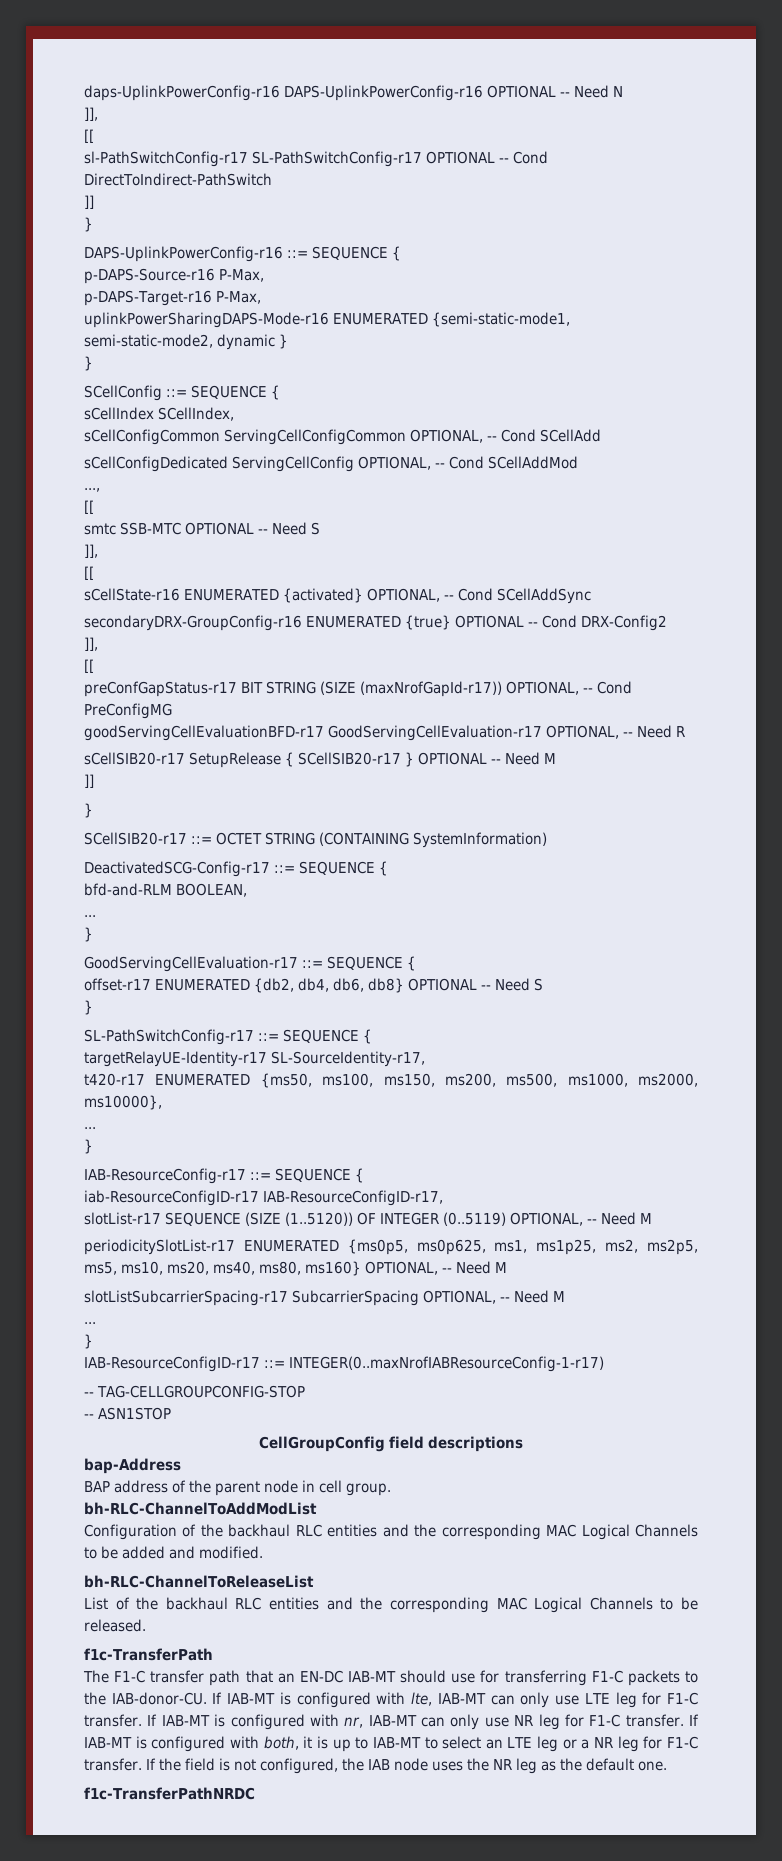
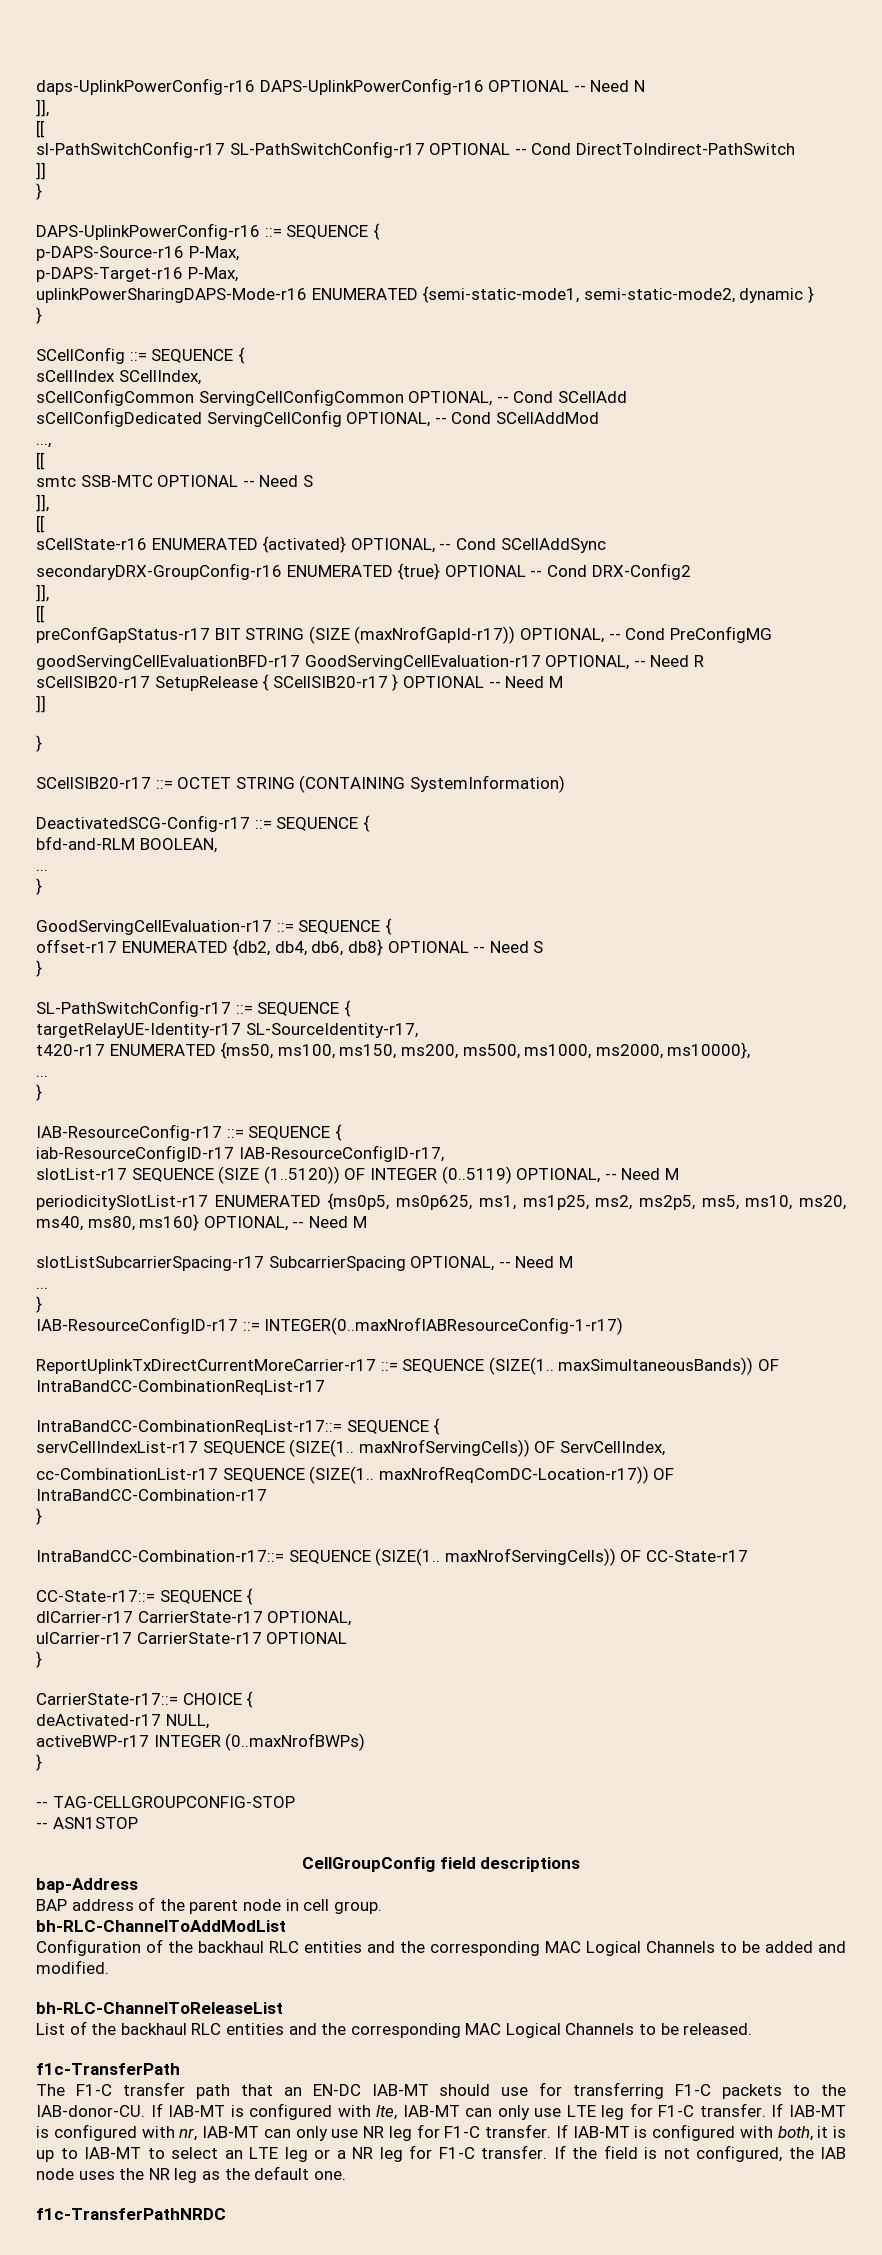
(604, 1364) none -> [36,1357,779,1375] [36,1380,325,1395] [36,1418,441,1435] [36,1439,665,1457] [36,1466,675,1484] [36,1489,267,1501] [36,1508,42,1525] [36,1548,748,1566] [36,1588,254,1605] [36,1611,352,1626] [36,1632,348,1644] [36,1651,42,1668] [36,1691,254,1708] [36,1714,209,1729] [36,1733,366,1751] [36,1754,42,1771] // ReportUplinkTxDirectCurrentMoreCarrier-r17 ::= SEQUENCE (SIZE(1.. maxSimultaneousBands)) OF IntraBandCC-CombinationReqList-r17 // IntraBandCC-CombinationReqList-r17::= SEQUENCE { // servCellIndexList-r17 SEQUENCE (SIZE(1.. maxNrofServingCells)) OF ServCellIndex, // cc-CombinationList-r17 SEQUENCE (SIZE(1.. maxNrofReqComDC-Location-r17)) OF IntraBandCC-Combination-r17 // } // IntraBandCC-Combination-r17::= SEQUENCE (SIZE(1.. maxNrofServingCells)) OF CC-State-r17 // CC-State-r17::= SEQUENCE { // dlCarrier-r17 CarrierState-r17 OPTIONAL, // ulCarrier-r17 CarrierState-r17 OPTIONAL // } // CarrierState-r17::= CHOICE { // deActivated-r17 NULL, // activeBWP-r17 INTEGER (0..maxNrofBWPs) // }

